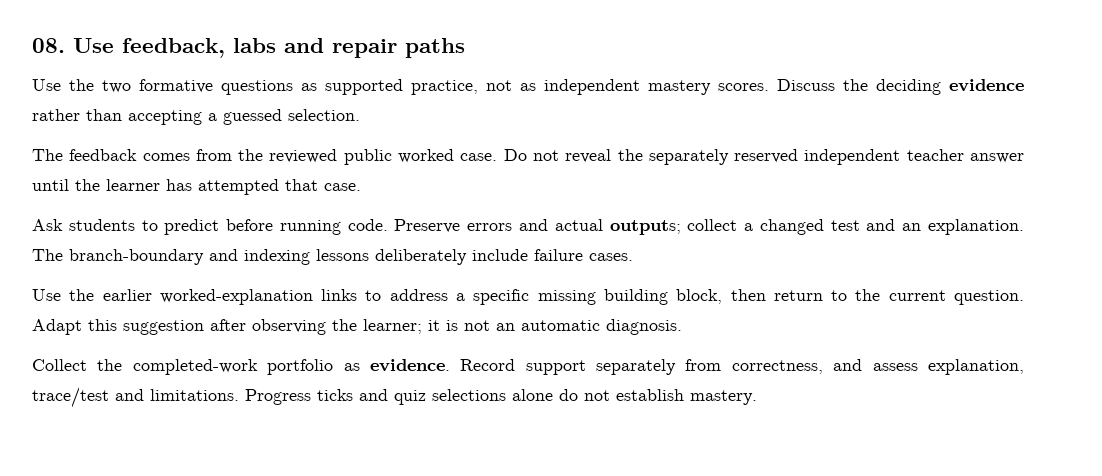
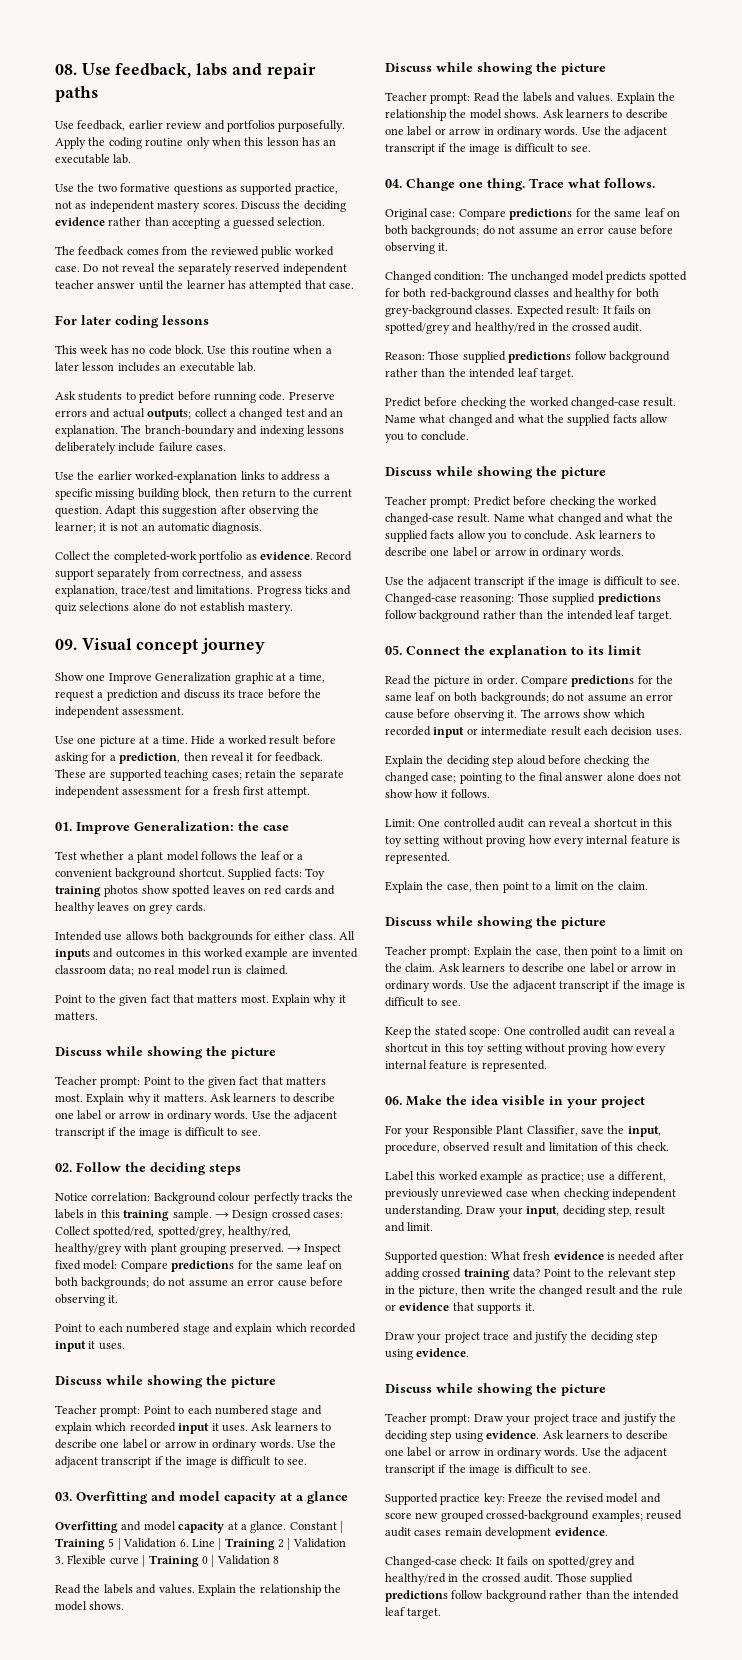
(465, 48) none -> [55,120,346,132] [55,137,337,149] [55,154,132,164] // Use feedback, earlier review and portfolios purposefully. Apply the coding routine only when this lesson has an executable lab.
(361, 187) none -> [55,315,209,328] [55,345,332,355] [55,362,256,372] // For later coding lessons // This week has no code block. Use this routine when a later lesson includes an executable lab.
(757, 397) none -> [55,638,266,654] [55,672,325,684] [55,689,321,701] [55,706,185,718] [55,735,336,747] [55,752,323,764] [55,769,344,781] [55,786,311,798] [55,821,289,834] [55,851,304,863] [55,868,325,880] [55,885,335,897] [55,902,206,914] [55,931,355,943] [55,948,358,960] [55,965,288,976] [55,994,346,1006] [55,1012,98,1020] [55,1046,276,1059] [55,1076,326,1088] [55,1093,335,1105] [55,1110,338,1122] [55,1127,261,1139] [55,1162,241,1175] [55,1192,354,1204] [55,1209,343,1221] [55,1226,292,1238] [55,1243,342,1255] [55,1260,342,1272] [55,1277,343,1289] [55,1294,119,1306] [55,1323,356,1335] [55,1341,125,1352] [55,1375,276,1388] [55,1405,322,1417] [55,1422,331,1434] [55,1439,337,1451] [55,1456,307,1468] [55,1491,348,1504] [55,1521,343,1533] [55,1538,346,1550] [55,1555,279,1567] [55,1584,341,1596] [55,1601,125,1611] [385,62,606,75] [385,92,675,104] [385,109,668,121] [385,126,668,138] [385,143,591,155] [385,178,655,191] [385,208,680,220] [385,225,673,237] [385,242,449,254] [385,271,688,283] [385,288,659,300] [385,305,652,317] [385,322,643,334] [385,351,670,363] [385,368,574,380] [385,397,677,409] [385,414,668,426] [385,431,469,443] [385,466,606,479] [385,496,658,508] [385,513,673,525] [385,530,655,542] [385,547,624,559] [385,576,680,588] [385,593,661,605] [385,610,672,622] [385,645,641,658] [385,675,673,687] [385,692,674,704] [385,709,645,721] [385,726,682,738] [385,755,650,767] [385,772,682,784] [385,789,491,798] [385,818,673,828] [385,835,680,847] [385,852,450,864] [385,881,648,893] [385,916,606,929] [385,946,683,958] [385,963,676,973] [385,980,686,992] [385,997,461,1007] [385,1026,676,1038] [385,1043,666,1055] [385,1060,548,1072] [385,1095,645,1108] [385,1125,661,1137] [385,1142,669,1154] [385,1171,666,1183] [385,1188,676,1200] [385,1205,666,1217] [385,1222,434,1232] [385,1251,684,1263] [385,1268,675,1280] [385,1285,683,1297] [385,1302,535,1314] [385,1331,657,1343] [385,1348,470,1360] [385,1383,606,1396] [385,1413,676,1425] [385,1430,668,1442] [385,1447,668,1459] [385,1464,591,1476] [385,1493,661,1505] [385,1510,682,1522] [385,1527,608,1539] [385,1556,636,1568] [385,1573,634,1585] [385,1590,680,1602] [385,1607,442,1619] // 09. Visual concept journey // Show one Improve Generalization graphic at a time, request a prediction and discuss its trace before the independent assessment. // Use one picture at a time. Hide a worked result before asking for a prediction, then reveal it for feedback. These are supported teaching cases; retain the separate independent assessment for a fresh first attempt. // 01. Improve Generalization: the case // Test whether a plant model follows the leaf or a convenient background shortcut. Supplied facts: Toy training photos show spotted leaves on red cards and healthy leaves on grey cards. // Intended use allows both backgrounds for either class. All inputs and outcomes in this worked example are invented classroom data; no real model run is claimed. // Point to the given fact that matters most. Explain why it matters. // Discuss while showing the picture // Teacher prompt: Point to the given fact that matters most. Explain why it matters. Ask learners to describe one label or arrow in ordinary words. Use the adjacent transcript if the image is difficult to see. // 02. Follow the deciding steps // Notice correlation: Background colour perfectly tracks the labels in this training sample. → Design crossed cases: Collect spotted/red, spotted/grey, healthy/red, healthy/grey with plant grouping preserved. → Inspect fixed model: Compare predictions for the same leaf on both backgrounds; do not assume an error cause before observing it. // Point to each numbered stage and explain which recorded input it uses. // Discuss while showing the picture // Teacher prompt: Point to each numbered stage and explain which recorded input it uses. Ask learners to describe one label or arrow in ordinary words. Use the adjacent transcript if the image is difficult to see. // 03. Overfitting and model capacity at a glance // Overfitting and model capacity at a glance. Constant | Training 5 | Validation 6. Line | Training 2 | Validation 3. Flexible curve | Training 0 | Validation 8 // Read the labels and values. Explain the relationship the model shows. // Discuss while showing the picture // Teacher prompt: Read the labels and values. Explain the relationship the model shows. Ask learners to describe one label or arrow in ordinary words. Use the adjacent transcript if the image is difficult to see. // 04. Change one thing. Trace what follows. // Original case: Compare predictions for the same leaf on both backgrounds; do not assume an error cause before observing it. // Changed condition: The unchanged model predicts spotted for both red-background classes and healthy for both grey-background classes. Expected result: It fails on spotted/grey and healthy/red in the crossed audit. // Reason: Those supplied predictions follow background rather than the intended leaf target. // Predict before checking the worked changed-case result. Name what changed and what the supplied facts allow you to conclude. // Discuss while showing the picture // Teacher prompt: Predict before checking the worked changed-case result. Name what changed and what the supplied facts allow you to conclude. Ask learners to describe one label or arrow in ordinary words. // Use the adjacent transcript if the image is difficult to see. Changed-case reasoning: Those supplied predictions follow background rather than the intended leaf target. // 05. Connect the explanation to its limit // Read the picture in order. Compare predictions for the same leaf on both backgrounds; do not assume an error cause before observing it. The arrows show which recorded input or intermediate result each decision uses. // Explain the deciding step aloud before checking the changed case; pointing to the final answer alone does not show how it follows. // Limit: One controlled audit can reveal a shortcut in this toy setting without proving how every internal feature is represented. // Explain the case, then point to a limit on the claim. // Discuss while showing the picture // Teacher prompt: Explain the case, then point to a limit on the claim. Ask learners to describe one label or arrow in ordinary words. Use the adjacent transcript if the image is difficult to see. // Keep the stated scope: One controlled audit can reveal a shortcut in this toy setting without proving how every internal feature is represented. // 06. Make the idea visible in your project // For your Responsible Plant Classifier, save the input, procedure, observed result and limitation of this check. // Label this worked example as practice; use a different, previously unreviewed case when checking independent understanding. Draw your input, deciding step, result and limit. // Supported question: What fresh evidence is needed after adding crossed training data? Point to the relevant step in the picture, then write the changed result and the rule or evidence that supports it. // Draw your project trace and justify the deciding step using evidence. // Discuss while showing the picture // Teacher prompt: Draw your project trace and justify the deciding step using evidence. Ask learners to describe one label or arrow in ordinary words. Use the adjacent transcript if the image is difficult to see. // Supported practice key: Freeze the revised model and score new grouped crossed-background examples; reused audit cases remain development evidence. // Changed-case check: It fails on spotted/grey and healthy/red in the crossed audit. Those supplied predictions follow background rather than the intended leaf target.

